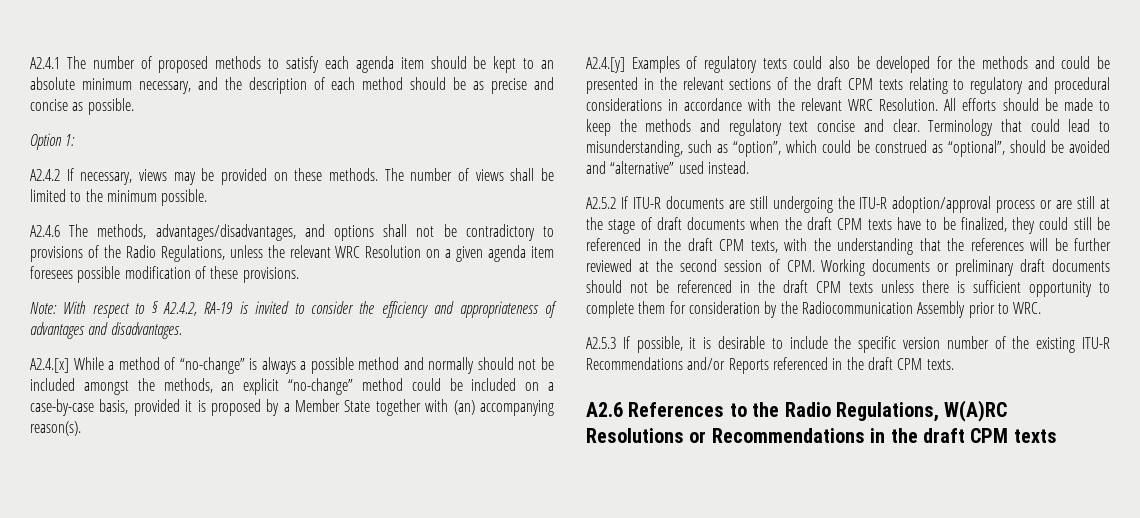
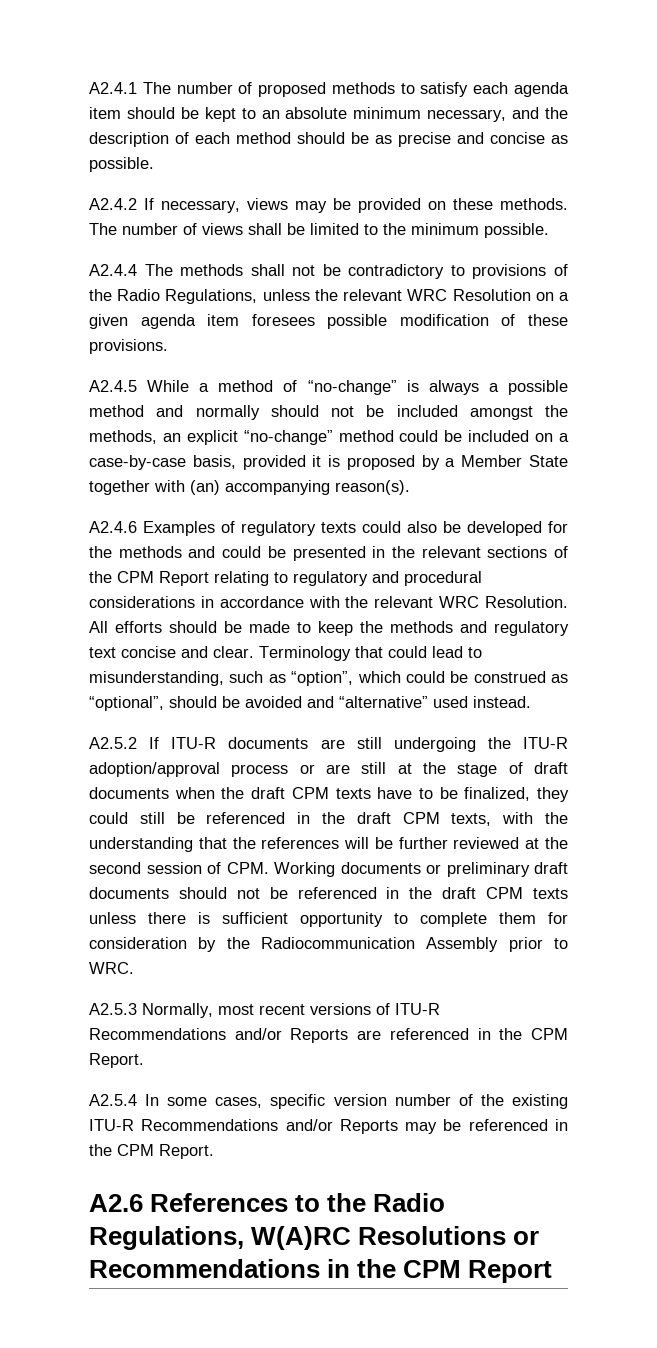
[30,133,76,150] // Option 1: -> (154, 164) none
[30,224,374,241] A2.4.6 The methods, advantages/disadvantages, and options -> [89,264,244,276] A2.4.4 The methods
[30,301,557,318] [30,322,182,339] [30,358,69,373] Note: With respect to § A2.4.2, RA-19 is invited to consider the efficiency and appropriateness of advantages and disadvantages. // A2.4.[x] -> [89,380,137,392] A2.4.5
[586,57,625,73] A2.4.[y] -> [89,521,137,533] A2.4.6
[817,77,903,90] draft CPM texts -> [117,571,209,586] CPM Report
[622,336,852,353] If possible, it is desirable to include the -> [142,1003,440,1018] [89,1028,568,1043] [89,1053,144,1068] [89,1094,263,1108] Normally, most recent versions of ITU-R Recommendations and/or Reports are referenced in the CPM Report. // A2.5.4 In some cases,
[772,357,954,370] referenced in the draft CPM texts. -> [405,1119,568,1134] [89,1144,214,1159] may be referenced in the CPM Report.
[923,428,1057,443] draft CPM texts -> [403,1260,553,1283] CPM Report

